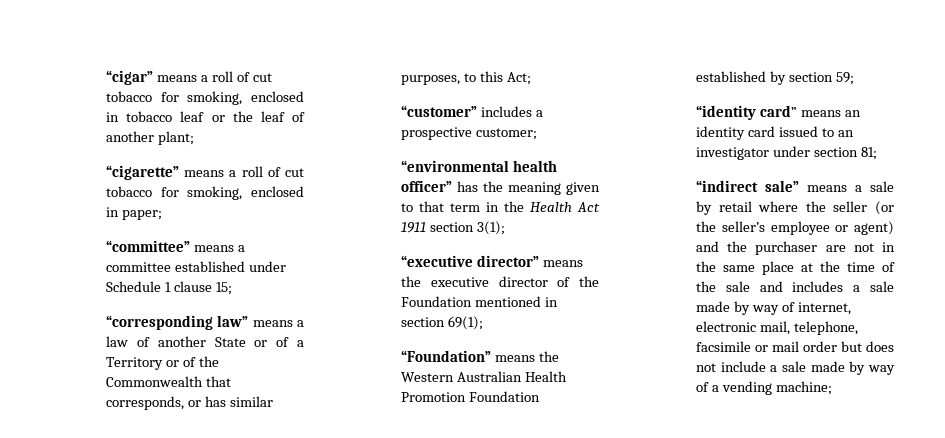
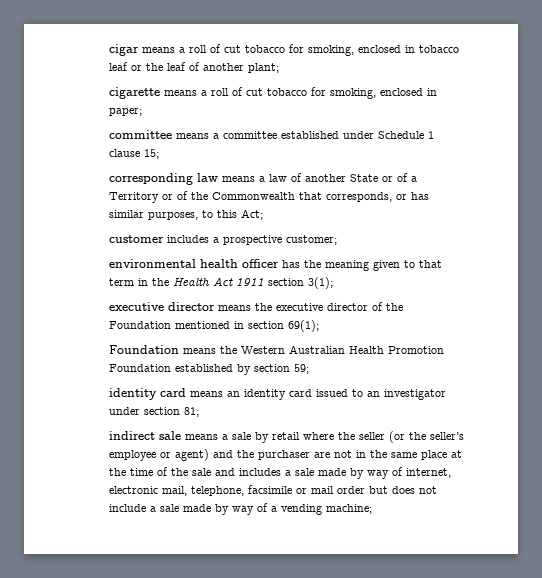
[105,70,153,85] “cigar” -> [108,44,139,56] cigar
[105,165,179,180] “cigarette” -> [108,87,160,99] cigarette
[105,240,190,252] “committee” -> [108,130,172,139] committee
[105,315,249,330] “corresponding law” -> [108,173,218,185] corresponding law
[400,105,477,117] “customer” -> [108,235,164,243] customer
[400,160,557,172] [400,180,452,192] “environmental health officer” -> [108,259,279,268] environmental health officer
[400,255,539,267] “executive director” -> [108,302,215,311] executive director
[400,350,491,362] “Foundation” -> [108,345,179,354] Foundation
[695,105,797,120] “identity card” -> [108,388,186,400] identity card
[695,180,799,192] “indirect sale” -> [108,431,181,440] indirect sale

